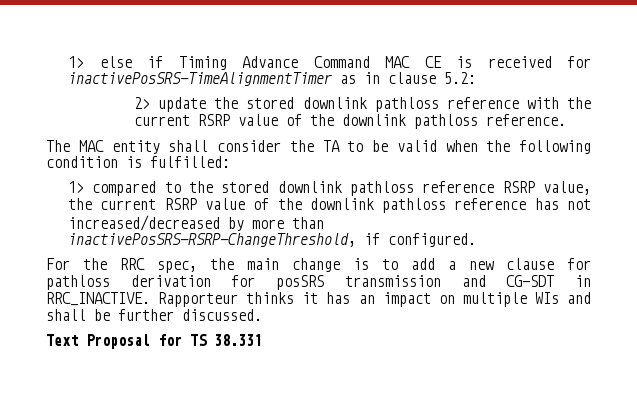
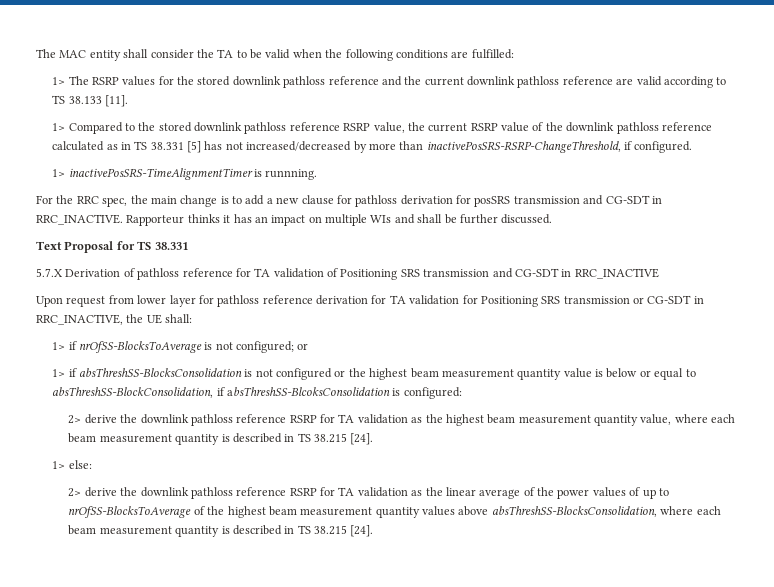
[68,56,591,70] [68,72,477,86] [134,97,591,112] [134,114,567,129] 1> else if Timing Advance Command MAC CE is received for inactivePosSRS-TimeAlignmentTimer as in clause 5.2: // 2> update the stored downlink pathloss reference with the current RSRP value of the downlink pathloss reference. // -> (36, 53) none
[46,156,142,168] condition is -> [395,49,469,59] conditions are
[92,181,157,196] compared -> [68,76,727,88] [52,95,128,107] [52,122,123,134] The RSRP values for the stored downlink pathloss reference and the current downlink pathloss reference are valid according to TS 38.133 [11]. // 1> Compared
(527, 204) none -> [52,141,202,153] calculated as in TS 38.331 [5]
(477, 240) none -> [52,168,318,180] // 1> inactivePosSRS-TimeAlignmentTimer is runnning.
(262, 340) none -> [36,268,659,280] [36,295,704,307] [36,314,193,325] [52,341,309,353] [52,368,696,380] [52,387,462,399] [68,414,736,426] [68,433,374,445] [52,460,92,469] [68,487,669,499] [68,506,721,518] [68,525,374,537] // 5.7.X Derivation of pathloss reference for TA validation of Positioning SRS transmission and CG-SDT in RRC_INACTIVE // Upon request from lower layer for pathloss reference derivation for TA validation for Positioning SRS transmission or CG-SDT in RRC_INACTIVE, the UE shall: // 1> if nrOfSS-BlocksToAverage is not configured; or // 1> if absThreshSS-BlocksConsolidation is not configured or the highest beam measurement quantity value is below or equal to absThreshSS-BlockConsolidation, if absThreshSS-BlcoksConsolidation is configured: // 2> derive the downlink pathloss reference RSRP for TA validation as the highest beam measurement quantity value, where each beam measurement quantity is described in TS 38.215 [24]. // 1> else: // 2> derive the downlink pathloss reference RSRP for TA validation as the linear average of the power values of up to nrOfSS-BlocksToAverage of the highest beam measurement quantity values above absThreshSS-BlocksConsolidation, where each beam measurement quantity is described in TS 38.215 [24].

